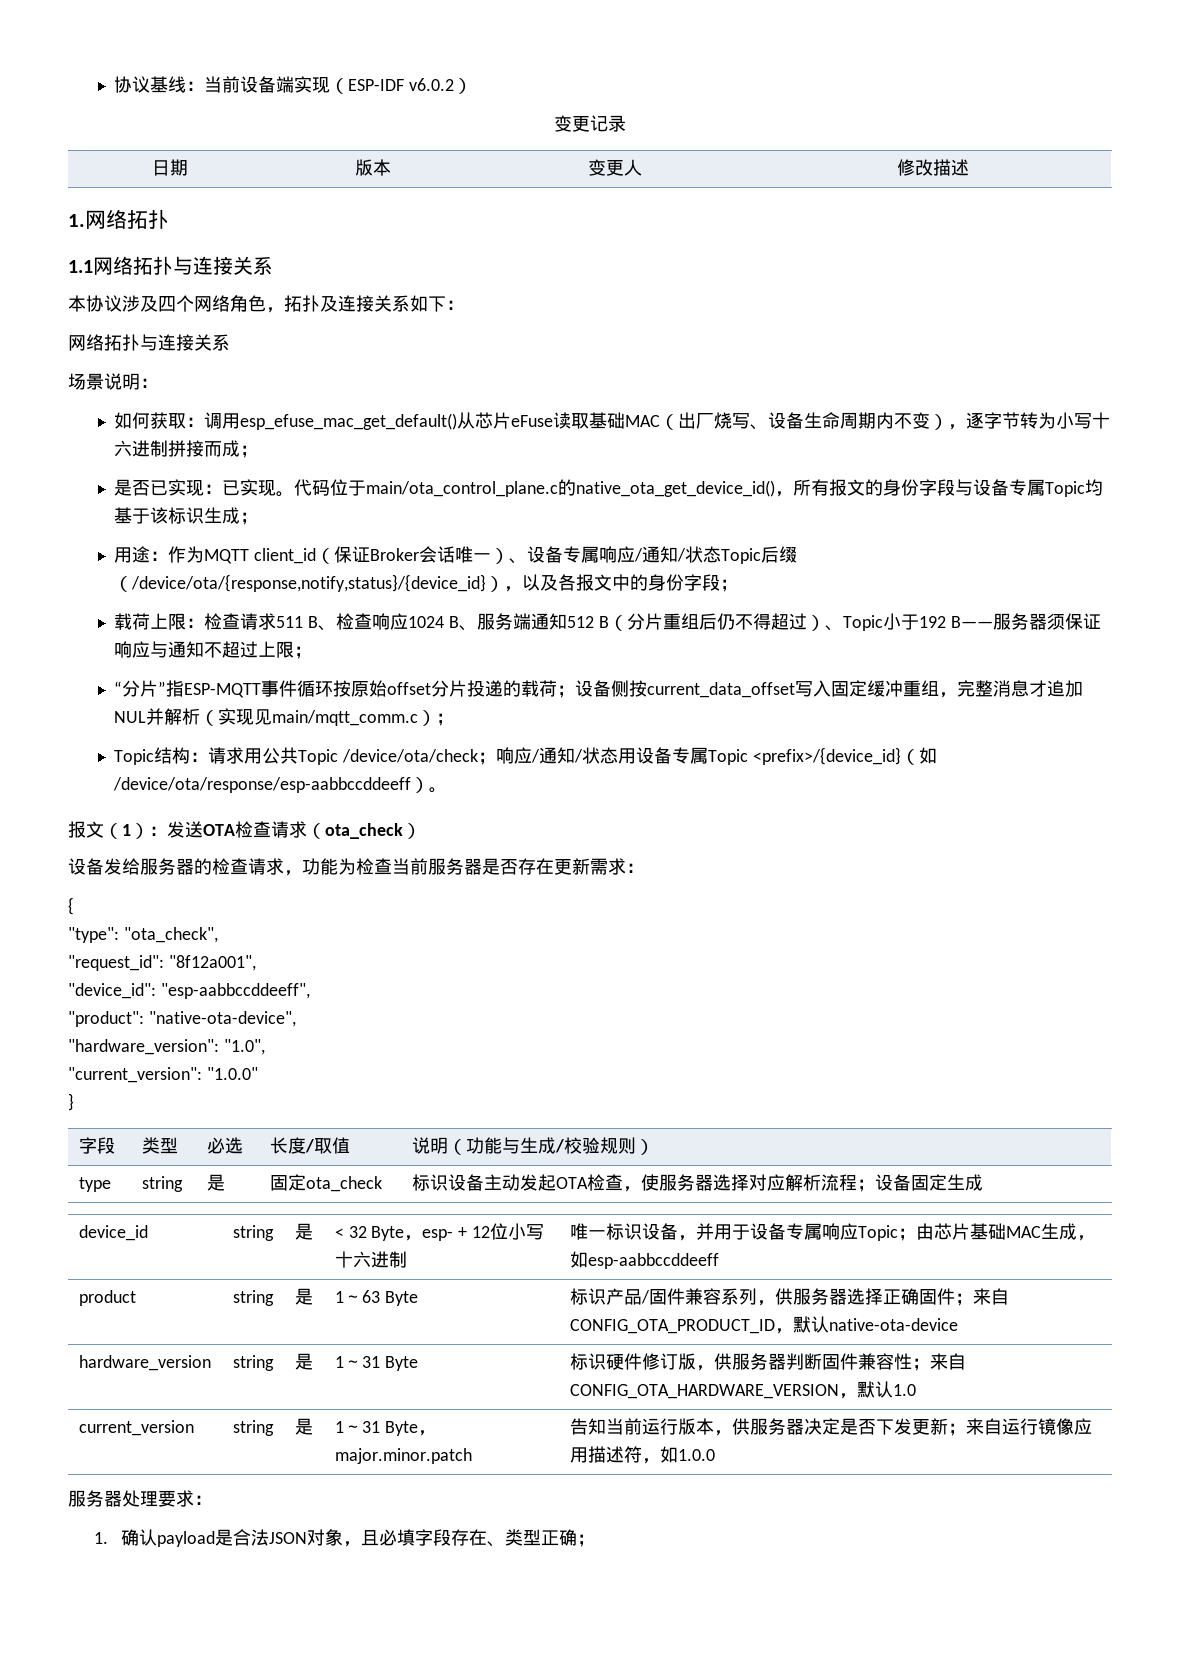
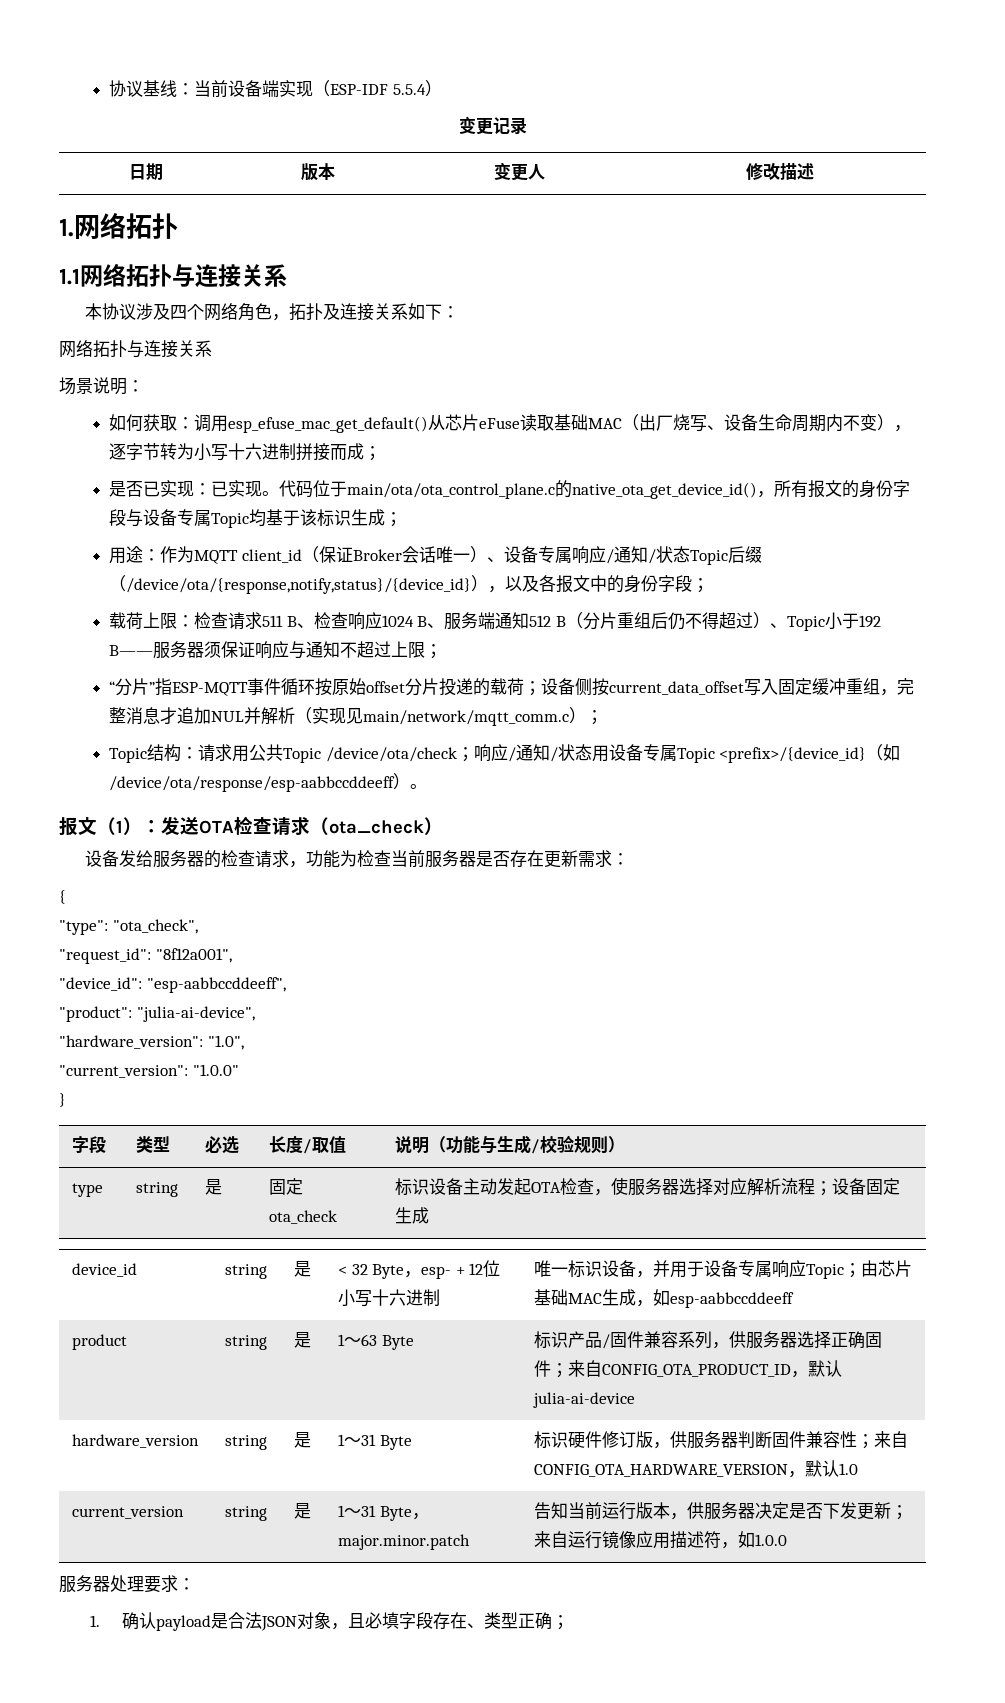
[409,78,455,91] v6.0.2 -> [392,84,426,95] 5.5.4
[366,481,559,497] main/ota_control_plane.c -> [346,483,555,499] main/ota/ota_control_plane.c
[272,710,419,726] main/mqtt_comm.c -> [362,710,569,726] main/network/mqtt_comm.c
[148,1011,296,1027] "native-ota-device", -> [136,1006,255,1022] "julia-ai-device",
[828,1318,958,1331] native-ota-device -> [533,1392,636,1408] julia-ai-device

